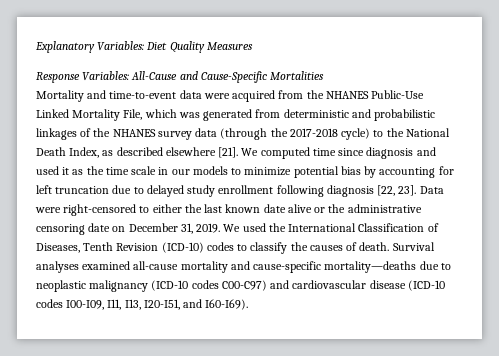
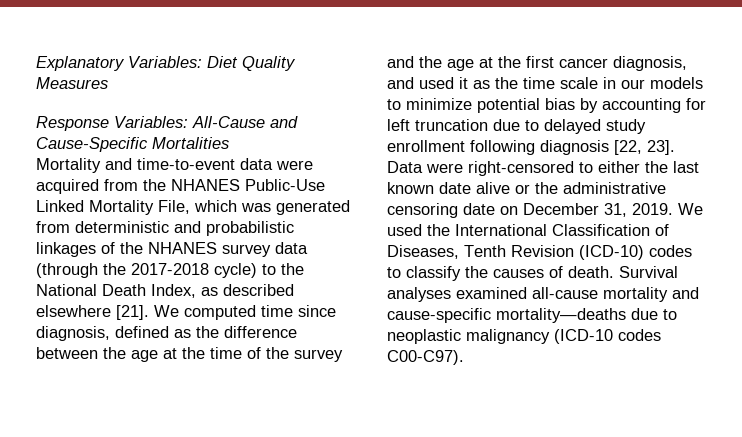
[366,147,414,159] diagnosis -> [36,326,297,341] [36,347,343,362] [387,56,687,71] diagnosis, defined as the difference between the age at the time of the survey and the age at the first cancer diagnosis,
[221,280,445,291] [36,299,249,310] C00-C97) and cardiovascular disease (ICD-10 codes I00-I09, I11, I13, I20-I51, and I60-I69). -> [387,350,464,365] C00-C97).

